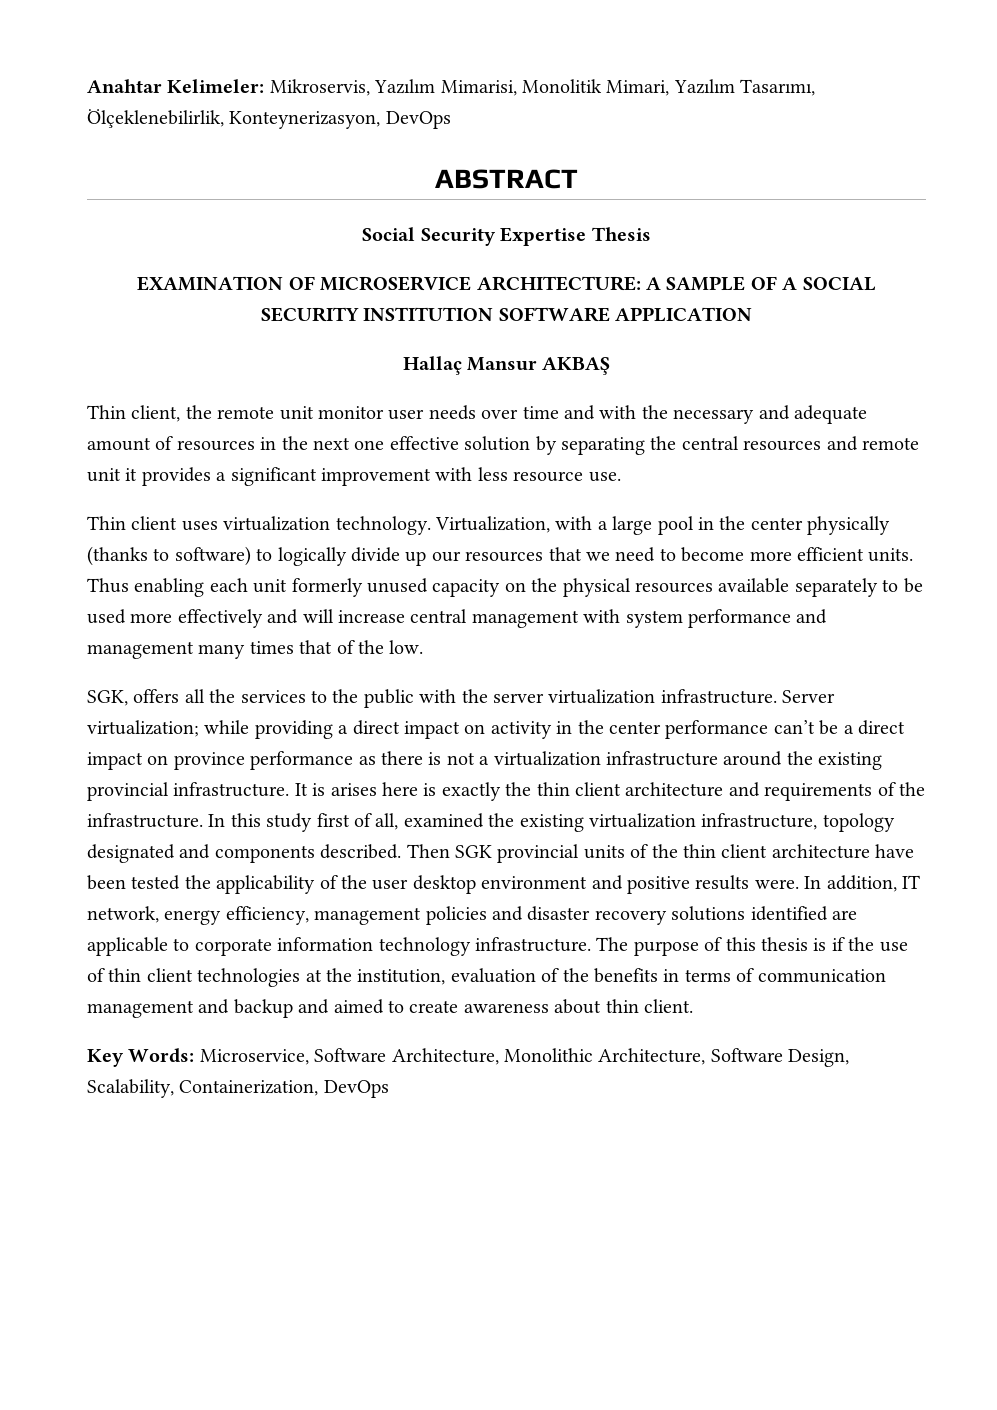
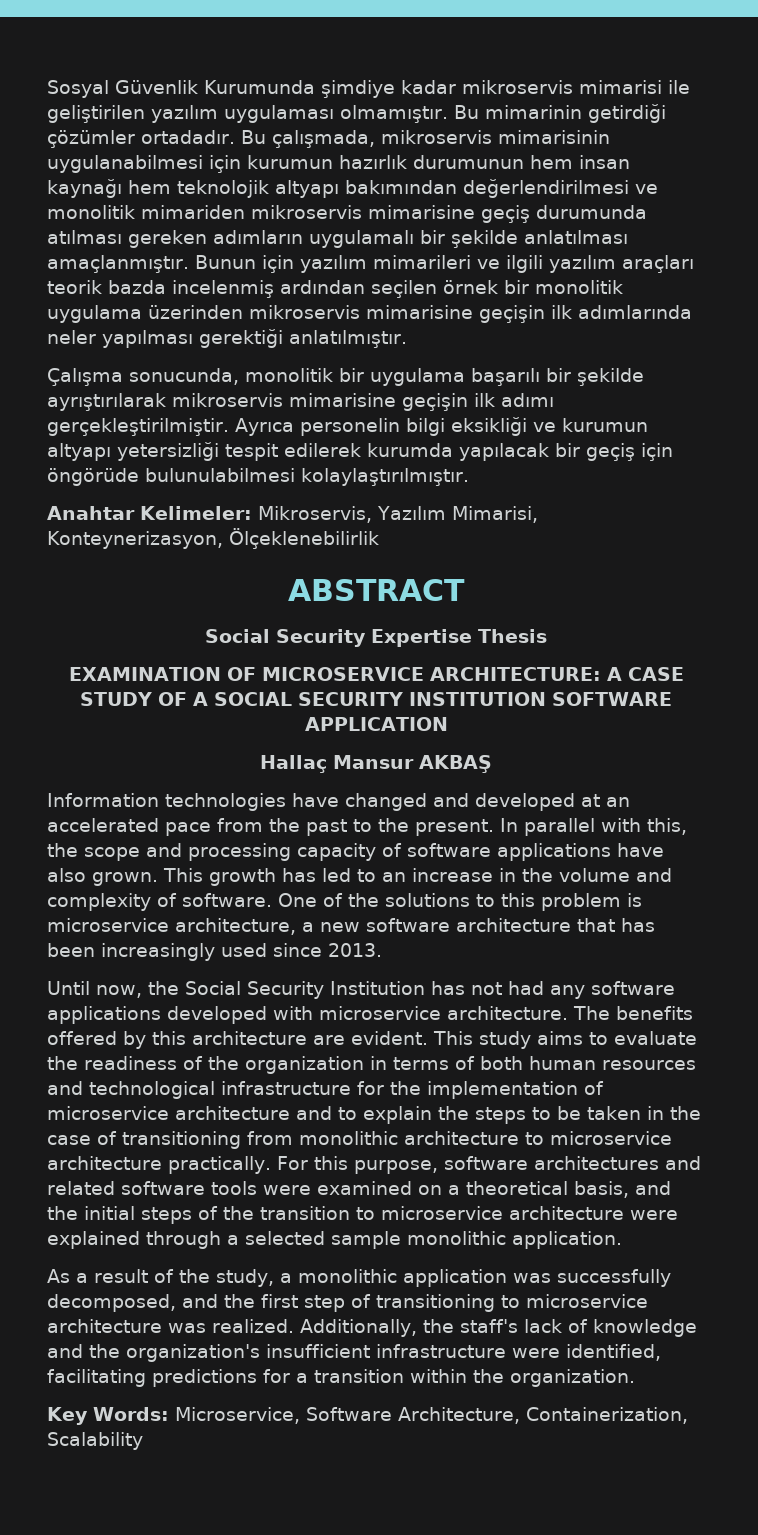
(87, 86) none -> [47,80,690,98] [47,104,666,123] [47,130,610,148] [47,155,630,173] [47,179,658,198] [47,205,647,223] [47,230,628,248] [47,255,694,273] [47,280,623,298] [47,305,692,323] [47,329,407,348] [47,368,644,386] [47,393,554,411] [47,417,648,436] [47,442,673,461] [47,468,469,486] Sosyal Güvenlik Kurumunda şimdiye kadar mikroservis mimarisi ile geliştirilen yazılım uygulaması olmamıştır. Bu mimarinin getirdiği çözümler ortadadır. Bu çalışmada, mikroservis mimarisinin uygulanabilmesi için kurumun hazırlık durumunun hem insan kaynağı hem teknolojik altyapı bakımından değerlendirilmesi ve monolitik mimariden mikroservis mimarisine geçiş durumunda atılması gereken adımların uygulamalı bir şekilde anlatılması amaçlanmıştır. Bunun için yazılım mimarileri ve ilgili yazılım araçları teorik bazda incelenmiş ardından seçilen örnek bir monolitik uygulama üzerinden mikroservis mimarisine geçişin ilk adımlarında neler yapılması gerektiği anlatılmıştır. // Çalışma sonucunda, monolitik bir uygulama başarılı bir şekilde ayrıştırılarak mikroservis mimarisine geçişin ilk adımı gerçekleştirilmiştir. Ayrıca personelin bilgi eksikliği ve kurumun altyapı yetersizliği tespit edilerek kurumda yapılacak bir geçiş için öngörüde bulunulabilmesi kolaylaştırılmıştır. //
[522,79,816,96] [87,109,451,129] Monolitik Mimari, Yazılım Tasarımı, Ölçeklenebilirlik, Konteynerizasyon, DevOps -> [47,528,379,549] Konteynerizasyon, Ölçeklenebilirlik
[666,276,746,291] SAMPLE -> [627,667,684,681] [80,692,153,706] CASE STUDY
[87,405,867,424] [87,436,919,455] [87,467,621,486] [87,516,891,535] [87,546,914,566] [87,578,923,597] [87,609,828,628] [87,640,424,659] [87,689,836,708] [87,720,905,739] [87,751,883,770] [87,782,925,801] [87,813,895,832] [87,844,915,863] [87,875,920,894] [87,906,857,925] [87,937,908,956] [87,968,886,987] [87,999,693,1018] Thin client, the remote unit monitor user needs over time and with the necessary and adequate amount of resources in the next one effective solution by separating the central resources and remote unit it provides a significant improvement with less resource use. // Thin client uses virtualization technology. Virtualization, with a large pool in the center physically (thanks to software) to logically divide up our resources that we need to become more efficient units. Thus enabling each unit formerly unused capacity on the physical resources available separately to be used more effectively and will increase central management with system performance and management many times that of the low. // SGK, offers all the services to the public with the server virtualization infrastructure. Server virtualization; while providing a direct impact on activity in the center performance can’t be a direct impact on province performance as there is not a virtualization infrastructure around the existing provincial infrastructure. It is arises here is exactly the thin client architecture and requirements of the infrastructure. In this study first of all, examined the existing virtualization infrastructure, topology designated and components described. Then SGK provincial units of the thin client architecture have been tested the applicability of the user desktop environment and positive results were. In addition, IT network, energy efficiency, management policies and disaster recovery solutions identified are applicable to corporate information technology infrastructure. The purpose of this thesis is if the use of thin client technologies at the institution, evaluation of the benefits in terms of communication management and backup and aimed to create awareness about thin client. -> [47,793,630,811] [47,818,687,836] [47,843,664,861] [47,868,672,886] [47,893,642,911] [47,918,655,935] [47,943,382,961] [47,981,675,999] [47,1006,693,1024] [47,1031,697,1049] [47,1056,696,1074] [47,1081,604,1099] [47,1106,701,1124] [47,1131,672,1149] [47,1156,701,1174] [47,1181,671,1198] [47,1206,678,1224] [47,1231,622,1249] [47,1269,671,1287] [47,1294,648,1312] [47,1319,697,1337] [47,1344,661,1362] [47,1369,635,1387] Information technologies have changed and developed at an accelerated pace from the past to the present. In parallel with this, the scope and processing capacity of software applications have also grown. This growth has led to an increase in the volume and complexity of software. One of the solutions to this problem is microservice architecture, a new software architecture that has been increasingly used since 2013. // Until now, the Social Security Institution has not had any software applications developed with microservice architecture. The benefits offered by this architecture are evident. This study aims to evaluate the readiness of the organization in terms of both human resources and technological infrastructure for the implementation of microservice architecture and to explain the steps to be taken in the case of transitioning from monolithic architecture to microservice architecture practically. For this purpose, software architectures and related software tools were examined on a theoretical basis, and the initial steps of the transition to microservice architecture were explained through a selected sample monolithic application. // As a result of the study, a monolithic application was successfully decomposed, and the first step of transitioning to microservice architecture was realized. Additionally, the staff's lack of knowledge and the organization's insufficient infrastructure were identified, facilitating predictions for a transition within the organization.
[504,1048,850,1067] [87,1079,389,1098] Monolithic Architecture, Software Design, Scalability, Containerization, DevOps -> [525,1407,688,1424] [47,1432,143,1450] Containerization, Scalability

